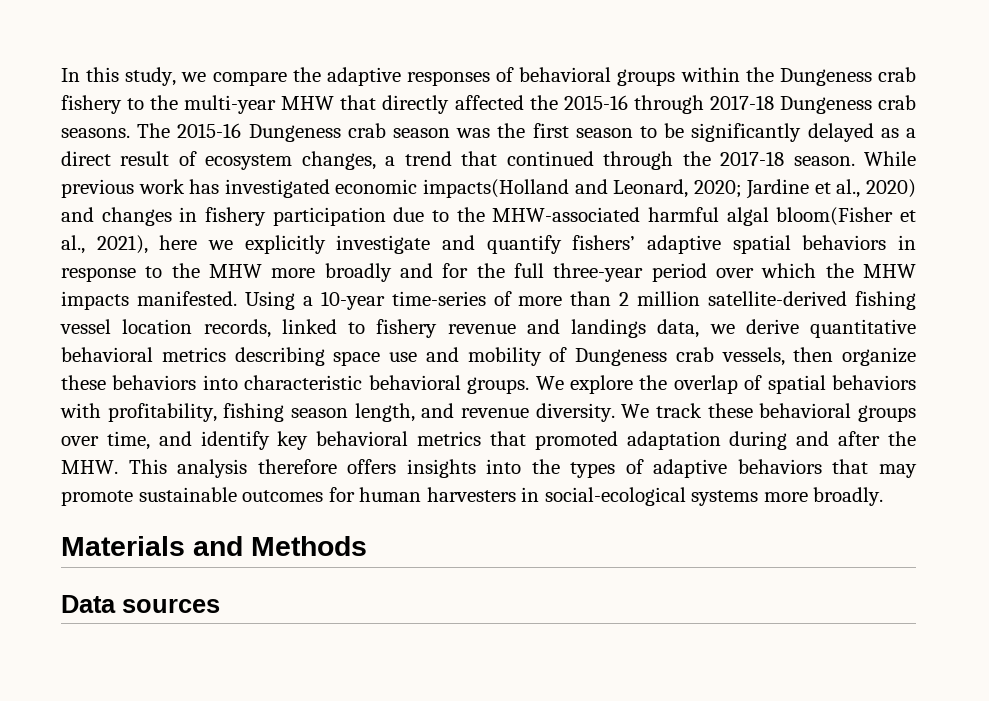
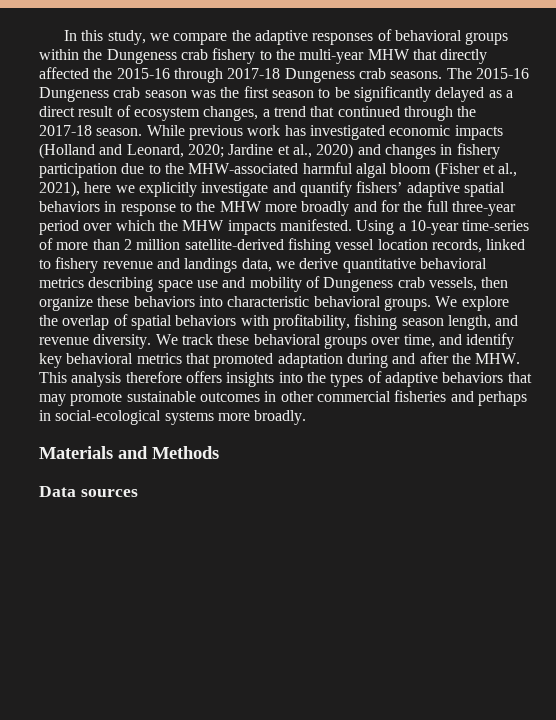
[422,179,569,198] impacts(Holland -> [454,125,503,140] [39,143,95,159] impacts (Holland
[776,207,894,226] bloom(Fisher -> [390,162,480,178] bloom (Fisher
[328,487,516,502] for human harvesters -> [264,390,527,406] in other commercial fisheries and perhaps

